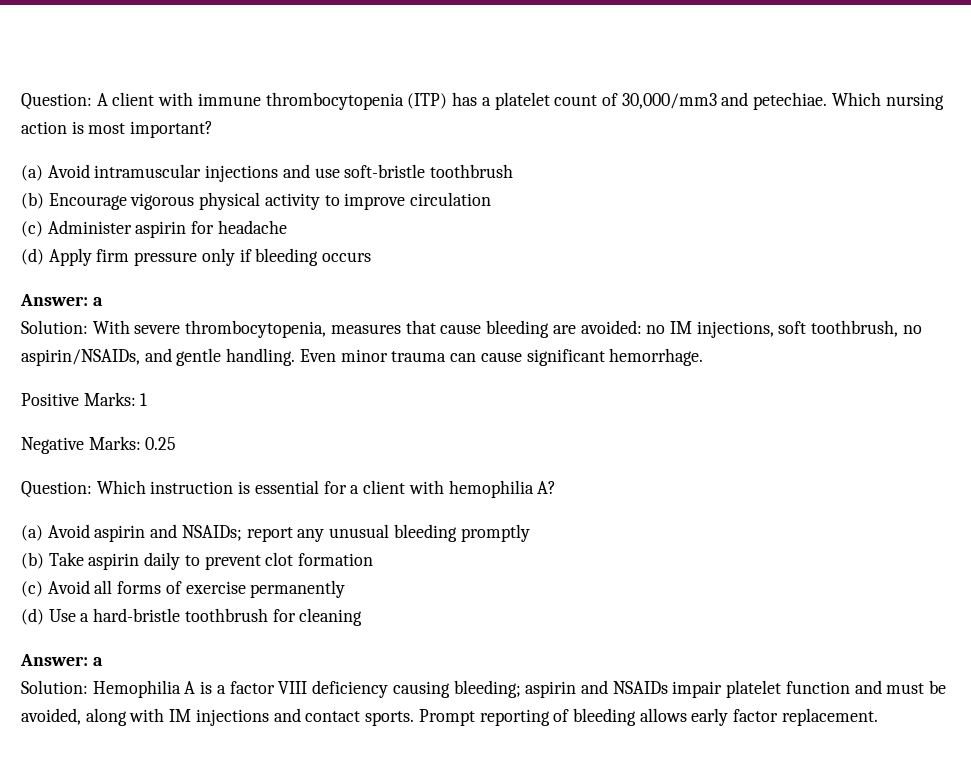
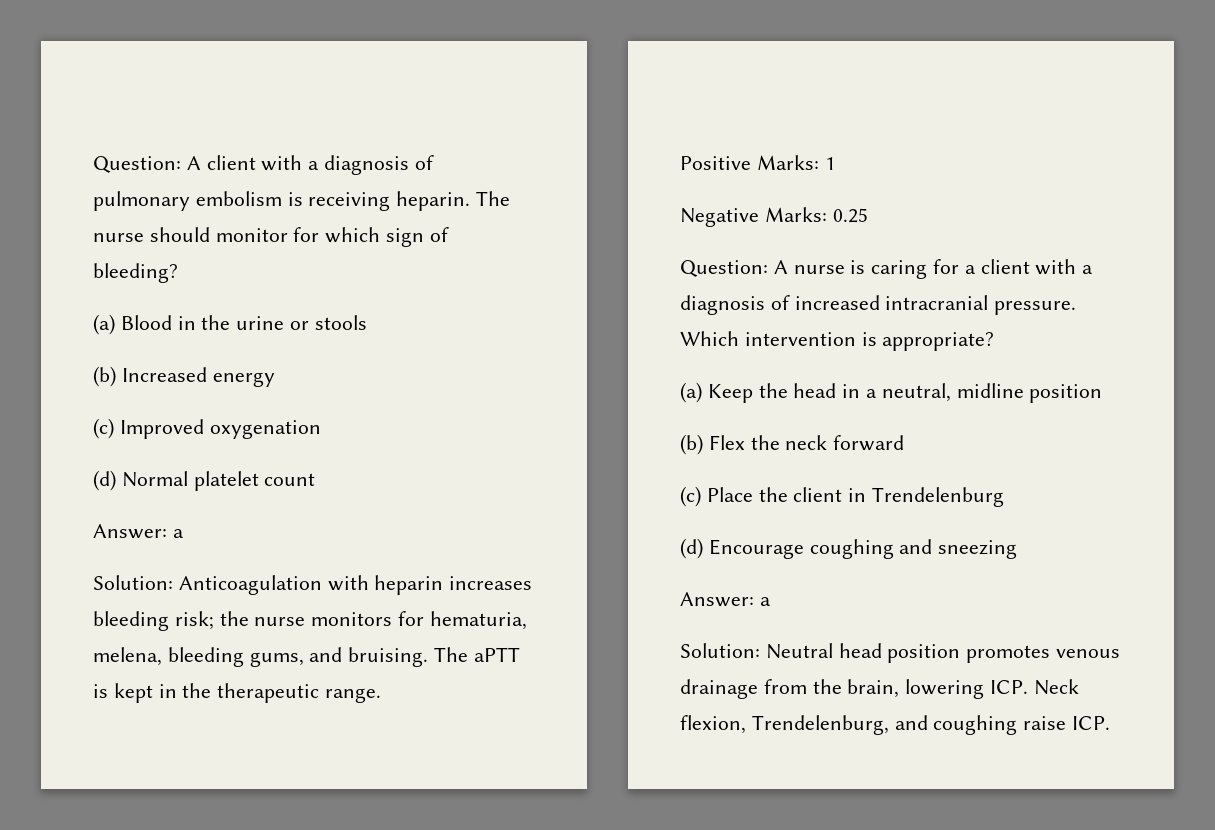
[197,92,944,110] [21,121,214,138] [21,164,514,182] [21,192,492,210] [21,220,287,238] [21,248,372,266] [20,294,103,306] [21,320,922,338] [21,348,704,366] immune thrombocytopenia (ITP) has a platelet count of 30,000/mm3 and petechiae. Which nursing action is most important? // (a) Avoid intramuscular injections and use soft-bristle toothbrush // (b) Encourage vigorous physical activity to improve circulation // (c) Administer aspirin for headache // (d) Apply firm pressure only if bleeding occurs // Answer: a // Solution: With severe thrombocytopenia, measures that cause bleeding are avoided: no IM injections, soft toothbrush, no aspirin/NSAIDs, and gentle handling. Even minor trauma can cause significant hemorrhage. -> [308,155,434,175] [93,191,511,211] [93,227,449,247] [93,263,178,283] [93,314,367,335] [93,366,275,387] [93,418,321,439] [93,470,316,491] [93,524,184,539] [93,575,533,595] [93,611,527,631] [93,647,520,667] [93,683,382,703] a diagnosis of pulmonary embolism is receiving heparin. The nurse should monitor for which sign of bleeding? // (a) Blood in the urine or stools // (b) Increased energy // (c) Improved oxygenation // (d) Normal platelet count // Answer: a // Solution: Anticoagulation with heparin increases bleeding risk; the nurse monitors for hematuria, melena, bleeding gums, and bruising. The aPTT is kept in the therapeutic range.
[96,480,557,498] [21,524,530,542] [21,552,374,570] [21,580,346,598] [21,608,363,626] [20,654,103,666] [21,680,947,698] [21,708,878,726] Which instruction is essential for a client with hemophilia A? // (a) Avoid aspirin and NSAIDs; report any unusual bleeding promptly // (b) Take aspirin daily to prevent clot formation // (c) Avoid all forms of exercise permanently // (d) Use a hard-bristle toothbrush for cleaning // Answer: a // Solution: Hemophilia A is a factor VIII deficiency causing bleeding; aspirin and NSAIDs impair platelet function and must be avoided, along with IM injections and contact sports. Prompt reporting of bleeding allows early factor replacement. -> [773,259,1094,279] [680,295,1077,315] [680,331,995,351] [680,382,1103,403] [680,434,905,455] [680,486,1005,507] [680,538,1018,559] [680,592,771,607] [680,643,1121,663] [680,679,1079,699] [680,715,1111,735] A nurse is caring for a client with a diagnosis of increased intracranial pressure. Which intervention is appropriate? // (a) Keep the head in a neutral, midline position // (b) Flex the neck forward // (c) Place the client in Trendelenburg // (d) Encourage coughing and sneezing // Answer: a // Solution: Neutral head position promotes venous drainage from the brain, lowering ICP. Neck flexion, Trendelenburg, and coughing raise ICP.

